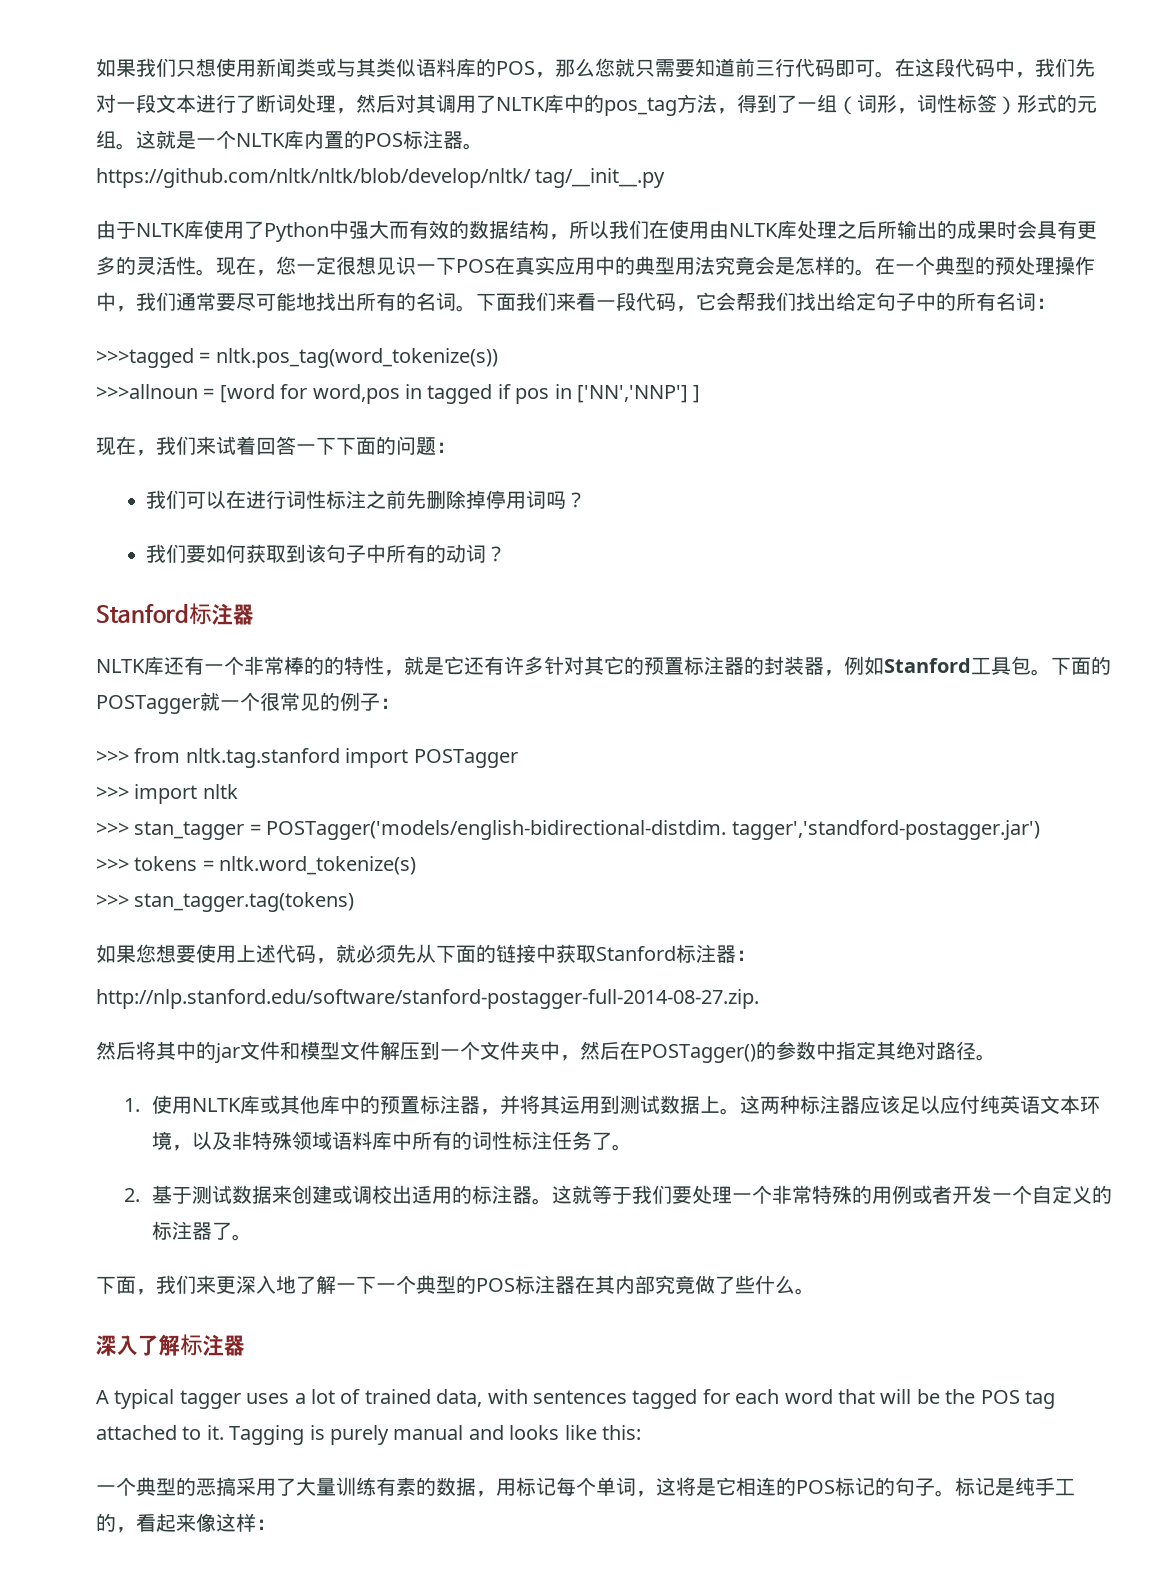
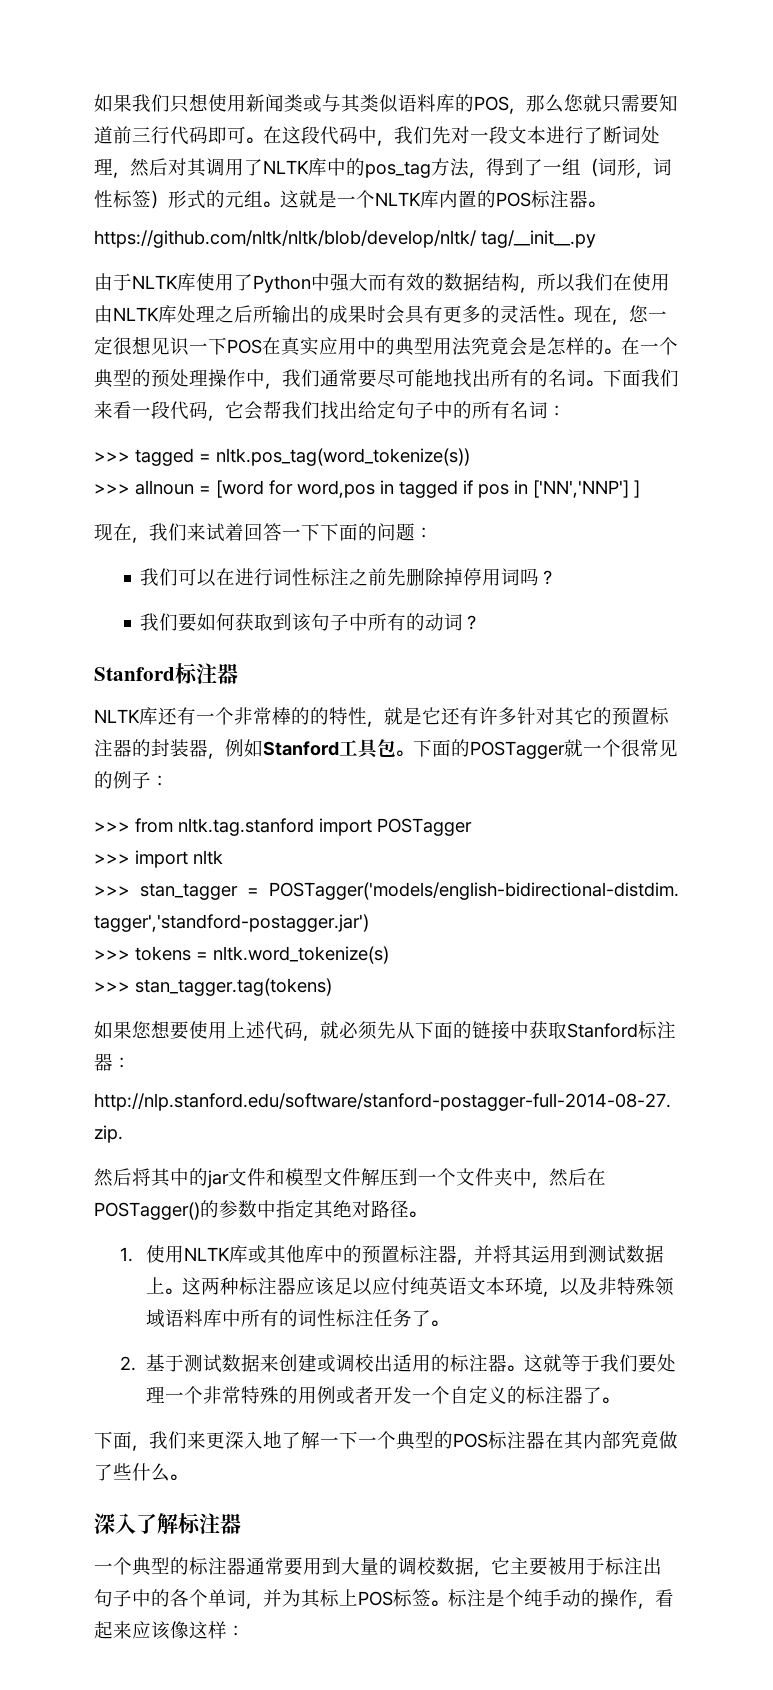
[96,348,194,368] >>>tagged -> [94,448,194,466] >>> tagged
[96,384,198,399] >>>allnoun -> [94,480,194,495] >>> allnoun
[96,1389,1055,1409] [96,1425,641,1445] [96,1477,1075,1497] [96,1513,116,1532] A typical tagger uses a lot of trained data, with sentences tagged for each word that will be the POS tag attached to it. Tagging is purely manual and looks like this: // 一个典型的恶搞采用了大量训练有素的数据，用标记每个单词，这将是它相连的POS标记的句子。标记是纯手工的 -> [94,1557,662,1577] [94,1589,638,1609] 一个典型的标注器通常要用到大量的调校数据，它主要被用于标注出句子中的各个单词，并为其标上POS标签。标注是个纯手动的操作
(196, 1522) none -> [132,1621,170,1640] 应该

